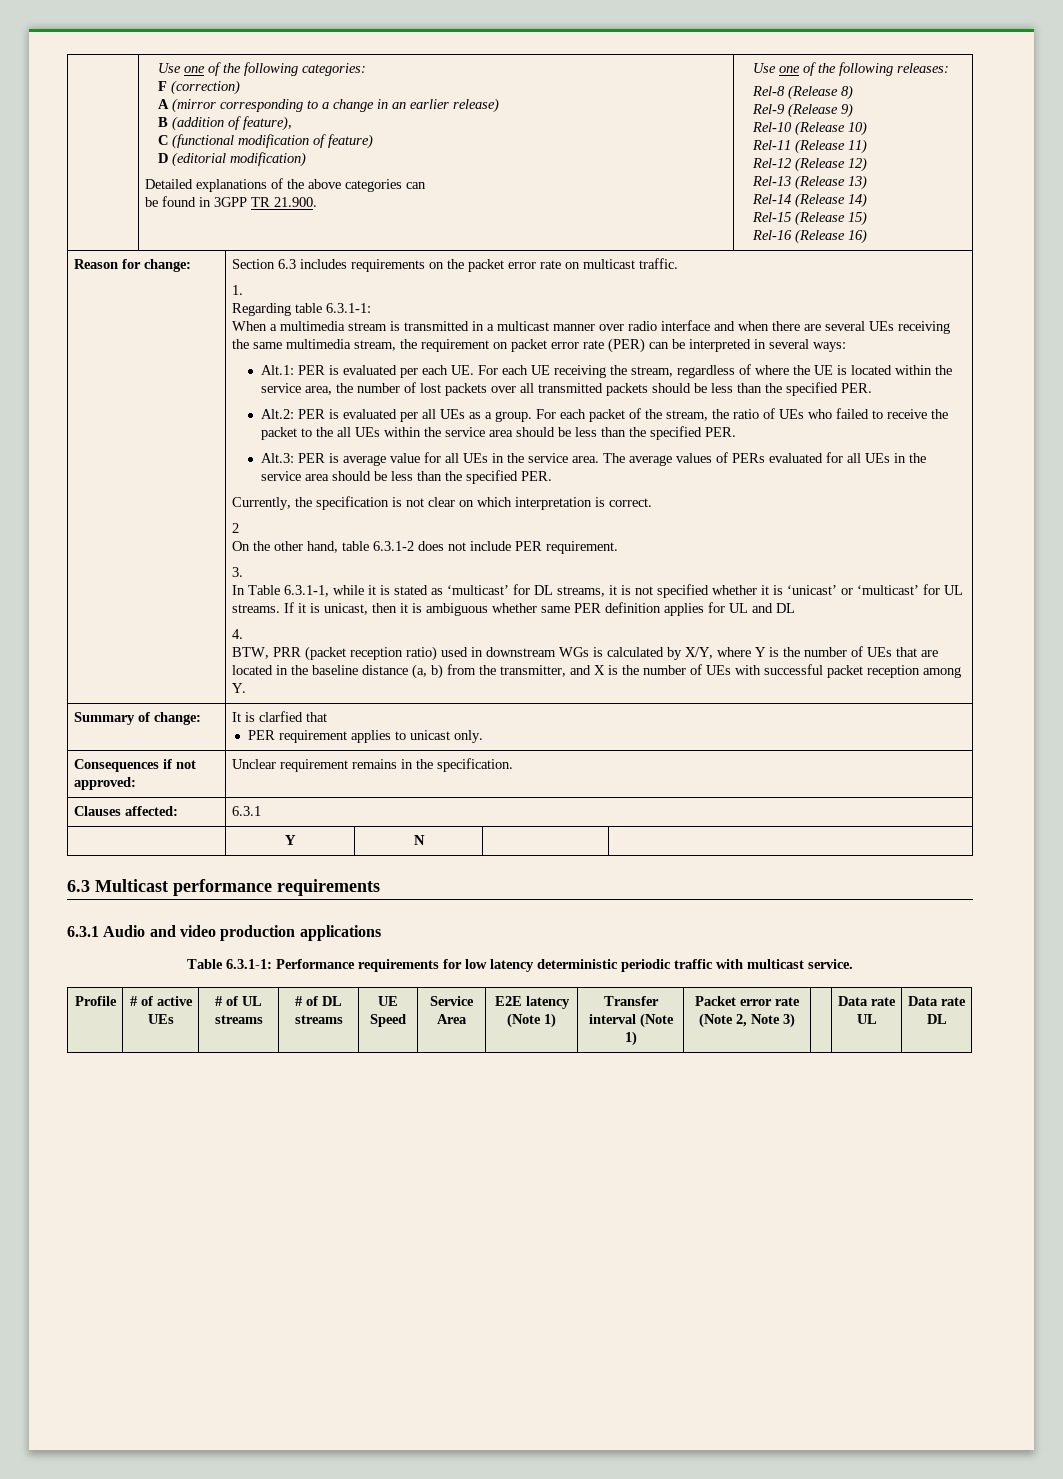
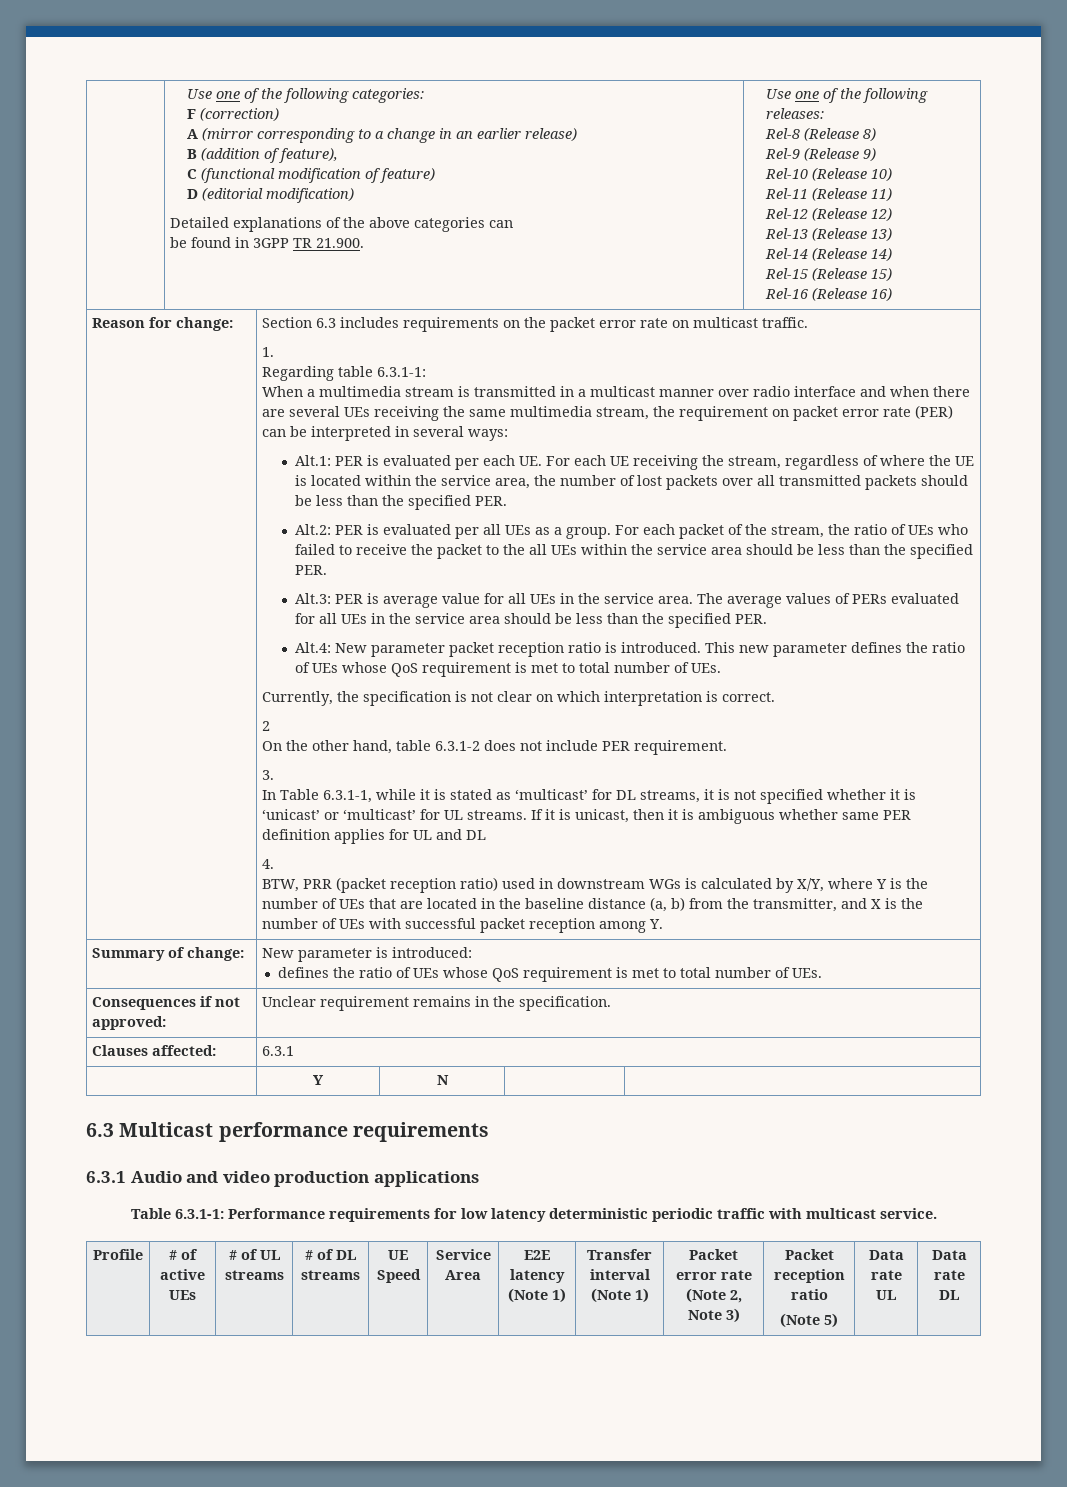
(553, 476) none -> [294,642,965,657] [294,662,721,677] // Alt.4: New parameter packet reception ratio is introduced. This new parameter defines the ratio of UEs whose QoS requirement is met to total number of UEs.
[231,711,327,722] [247,730,483,743] It is clarfied that // PER requirement applies to unicast only. -> [262,947,473,962] [278,967,823,982] New parameter is introduced: // defines the ratio of UEs whose QoS requirement is met to total number of UEs.
(795, 1020) none -> [784,1249,834,1260] [773,1269,845,1283] [790,1289,828,1300] [780,1313,838,1328] Packet reception ratio // (Note 5)

